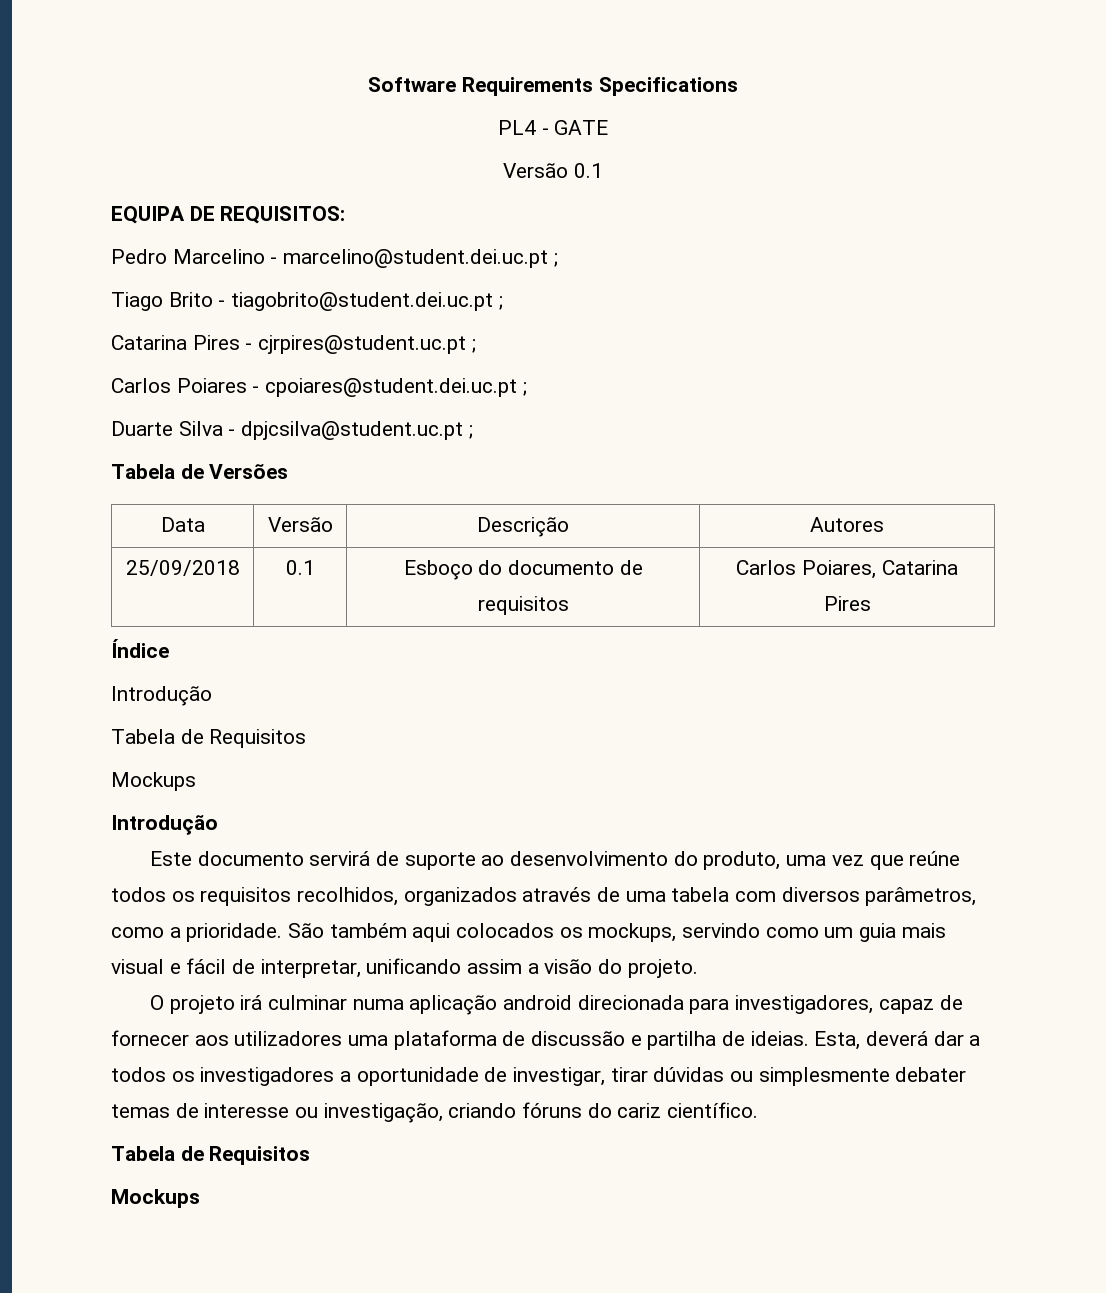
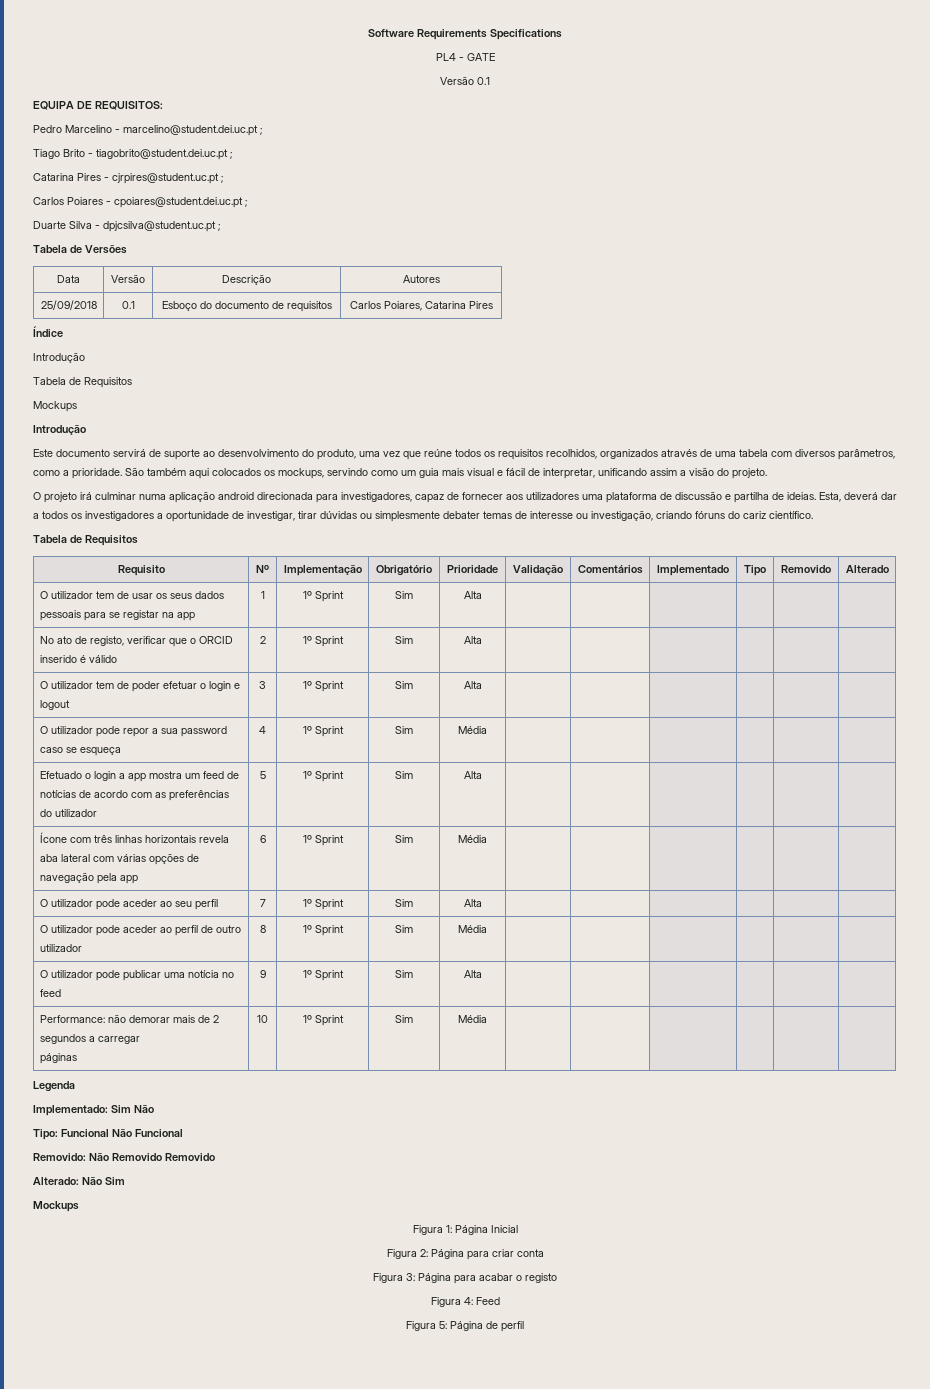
[111,1189,200,1208] // Mockups -> [117,565,165,576] [256,565,269,573] [283,564,362,576] [376,565,432,576] [447,565,498,573] [513,564,563,575] [577,565,643,574] [657,565,729,576] [744,565,766,576] [781,565,831,573] [845,565,889,573] [39,591,224,599] [39,610,195,621] [260,591,265,599] [302,591,344,602] [395,591,413,599] [463,591,482,599] [39,636,233,647] [39,655,117,663] [259,636,266,644] [302,636,344,647] [395,636,413,644] [463,636,482,644] [39,681,240,692] [39,700,70,710] [259,681,266,689] [302,681,344,692] [395,681,413,689] [463,681,482,689] [39,726,227,737] [39,747,121,756] [259,726,266,734] [302,726,344,737] [395,726,413,734] [458,726,487,734] [39,771,239,782] [39,790,229,801] [39,809,97,817] [259,771,266,779] [302,771,344,782] [395,771,413,779] [463,771,482,779] [39,832,229,843] [39,853,199,865] [39,872,138,884] [259,835,266,843] [302,835,344,846] [395,835,413,843] [458,835,487,843] [39,899,218,910] [259,899,266,907] [302,899,344,910] [395,899,413,907] [463,899,482,907] [39,925,241,936] [39,944,82,952] [259,925,266,933] [302,925,344,936] [395,925,413,933] [458,925,487,933] [39,970,234,981] [39,989,61,997] [259,970,266,978] [302,970,344,981] [395,970,413,978] [463,970,482,978] [39,1014,219,1023] [39,1034,140,1044] [39,1053,77,1064] [257,1015,268,1023] [302,1015,344,1026] [395,1015,413,1023] [458,1015,487,1023] [33,1081,75,1092] [33,1104,154,1116] [33,1128,183,1140] [33,1152,215,1161] [33,1176,125,1185] [33,1201,79,1212] [412,1225,518,1235] [386,1249,544,1260] [373,1273,557,1284] [430,1297,500,1307] [406,1321,524,1332] // Requisito | Nº | Implementação | Obrigatório | Prioridade | Validação | Comentários | Implementado | Tipo | Removido | Alterado // O utilizador tem de usar os seus dados pessoais para se registar na app | 1 | 1º Sprint | Sim | Alta | | | | | | // No ato de registo, verificar que o ORCID inserido é válido | 2 | 1º Sprint | Sim | Alta | | | | | | // O utilizador tem de poder efetuar o login e logout | 3 | 1º Sprint | Sim | Alta | | | | | | // O utilizador pode repor a sua password caso se esqueça | 4 | 1º Sprint | Sim | Média | | | | | | // Efetuado o login a app mostra um feed de notícias de acordo com as preferências do utilizador | 5 | 1º Sprint | Sim | Alta | | | | | | // Ícone com três linhas horizontais revela aba lateral com várias opções de navegação pela app | 6 | 1º Sprint | Sim | Média | | | | | | // O utilizador pode aceder ao seu perfil | 7 | 1º Sprint | Sim | Alta | | | | | | // O utilizador pode aceder ao perfil de outro utilizador | 8 | 1º Sprint | Sim | Média | | | | | | // O utilizador pode publicar uma notícia no feed | 9 | 1º Sprint | Sim | Alta | | | | | | // Performance: não demorar mais de 2 segundos a carregar // páginas | 10 | 1º Sprint | Sim | Média | | | | | | // Legenda // Implementado: Sim Não // Tipo: Funcional Não Funcional // Removido: Não Removido Removido // Alterado: Não Sim // Mockups // Figura 1: Página Inicial // Figura 2: Página para criar conta // Figura 3: Página para acabar o registo // Figura 4: Feed // Figura 5: Página de perfil

